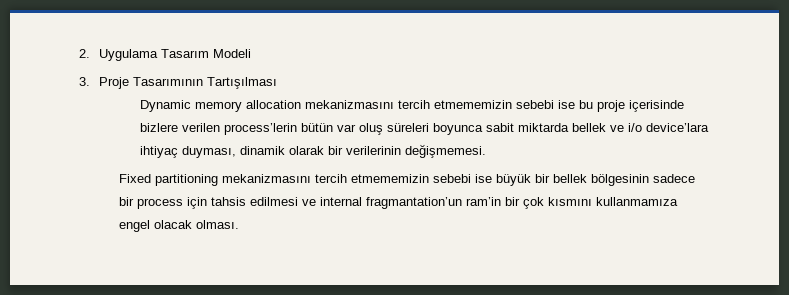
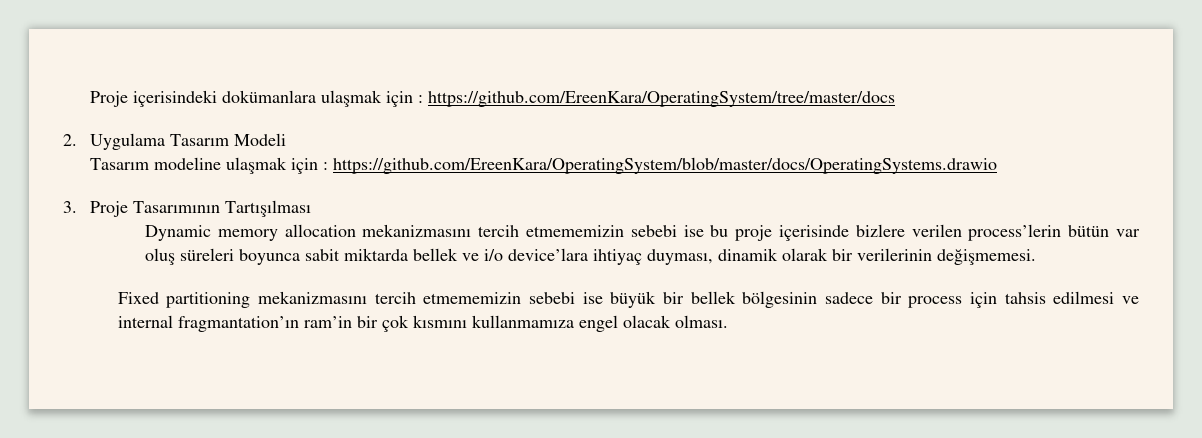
[79,49,252,61] 2. Uygulama Tasarım Modeli -> [90,90,896,107] [63,133,287,150] [90,157,998,174] Proje içerisindeki dokümanlara ulaşmak için : https://github.com/EreenKara/OperatingSystem/tree/master/docs // 2. Uygulama Tasarım Modeli // Tasarım modeline ulaşmak için : https://github.com/EreenKara/OperatingSystem/blob/master/docs/OperatingSystems.drawio
[366,197,463,209] fragmantation’un -> [177,316,299,332] fragmantation’ın

